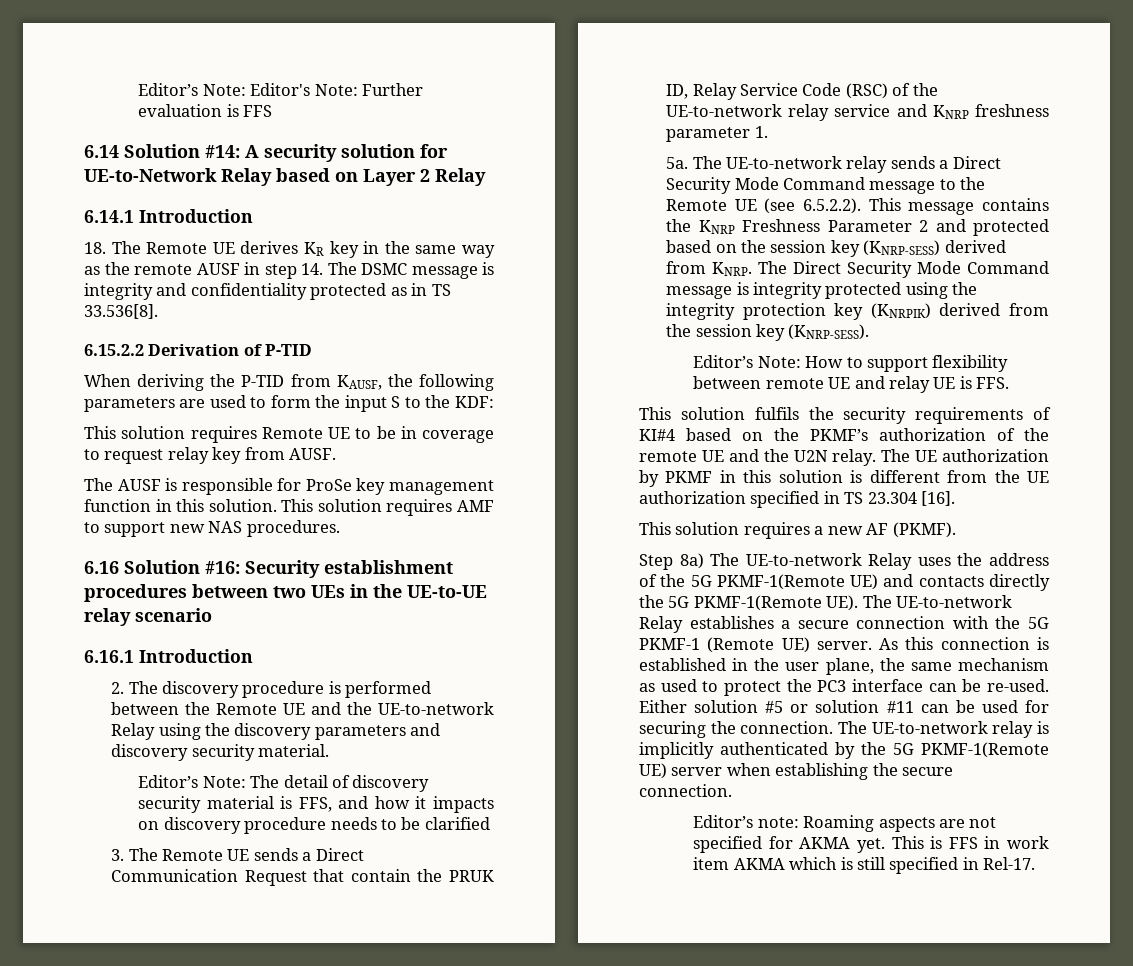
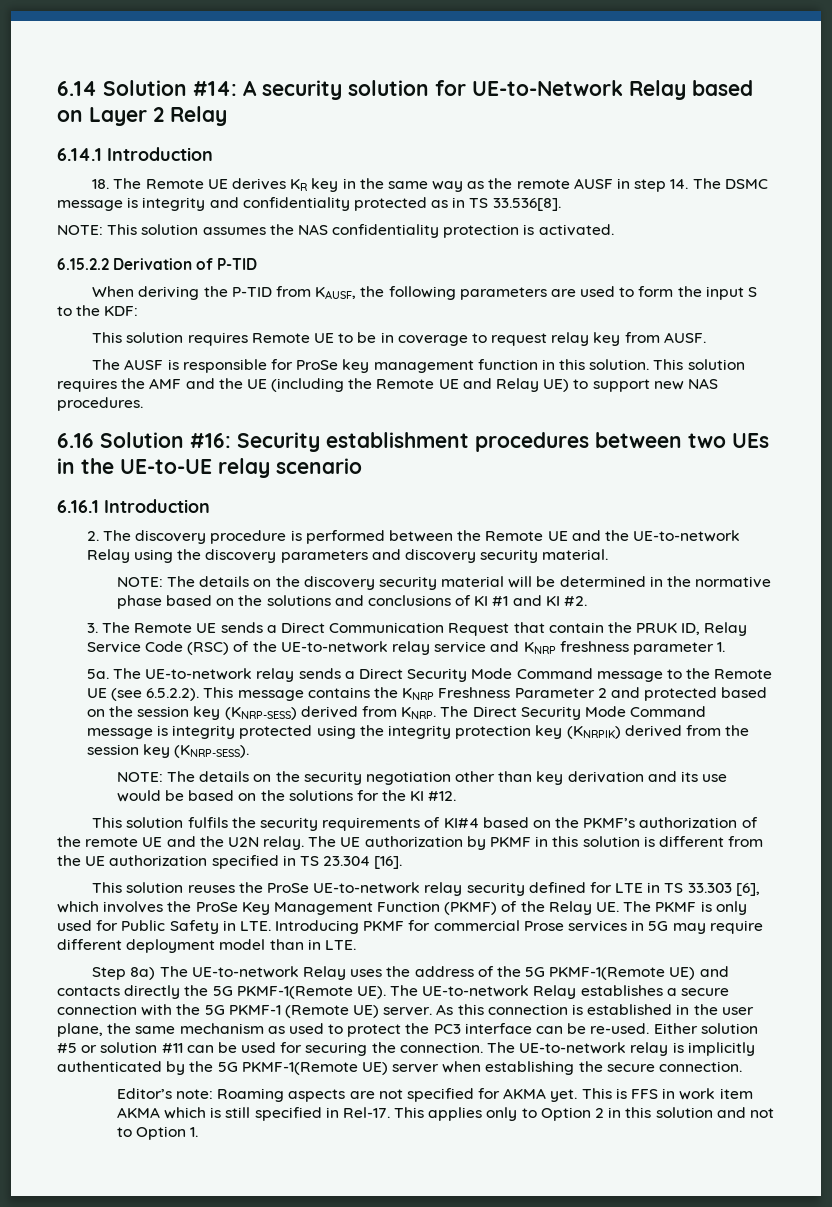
[138,83,424,96] [138,104,273,117] Editor’s Note: Editor's Note: Further evaluation is FFS // -> (57, 88) none
(158, 311) none -> [57,224,614,238] // NOTE: This solution assumes the NAS confidentiality protection is activated.
[457,500,494,512] AMF -> [121,378,570,392] the AMF and the UE (including the Remote UE and Relay UE)
[138,775,430,792] [138,796,494,813] [138,817,490,834] Editor’s Note: The detail of discovery security material is FFS, and how it impacts on discovery procedure needs to be clarified -> [116,576,772,590] [116,595,587,609] NOTE: The details on the discovery security material will be determined in the normative phase based on the solutions and conclusions of KI #1 and KI #2.
[693,355,1009,372] [693,376,1010,393] Editor’s Note: How to support flexibility between remote UE and relay UE is FFS. -> [116,771,728,785] [116,790,457,802] NOTE: The details on the security negotiation other than key derivation and its use would be based on the solutions for the KI #12.
[743,522,956,539] requires a new AF (PKMF). -> [187,882,760,896] [57,901,747,915] [57,920,763,934] [57,939,356,953] reuses the ProSe UE-to-network relay security defined for LTE in TS 33.303 [6], which involves the ProSe Key Management Function (PKMF) of the Relay UE. The PKMF is only used for Public Safety in LTE. Introducing PKMF for commercial Prose services in 5G may require different deployment model than in LTE.
(1036, 863) none -> [394,1107,774,1121] [116,1126,199,1140] This applies only to Option 2 in this solution and not to Option 1.

